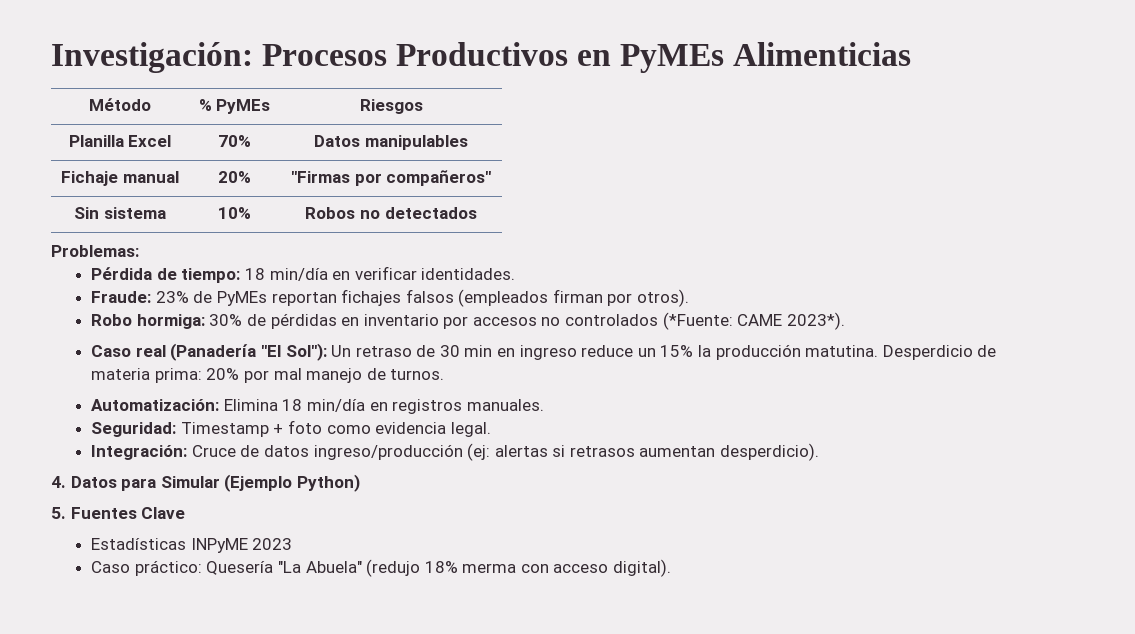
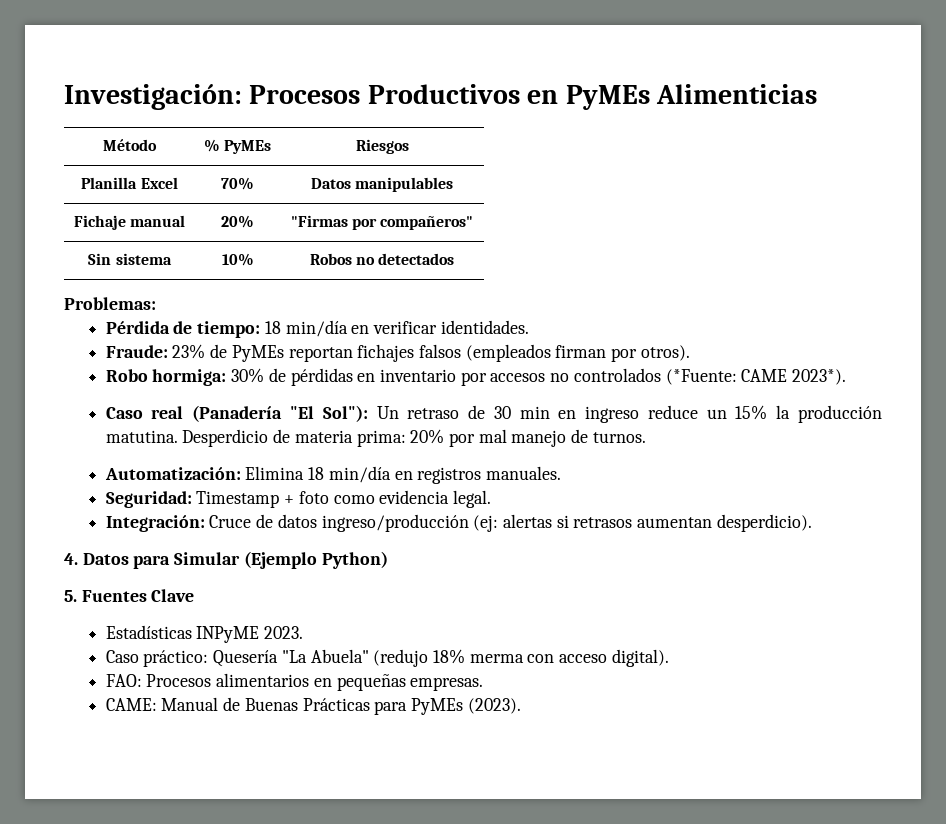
[252,538,293,550] 2023 -> [264,626,304,639] 2023.
(672, 568) none -> [105,673,484,691] [105,697,521,715] // FAO: Procesos alimentarios en pequeñas empresas. // CAME: Manual de Buenas Prácticas para PyMEs (2023).

